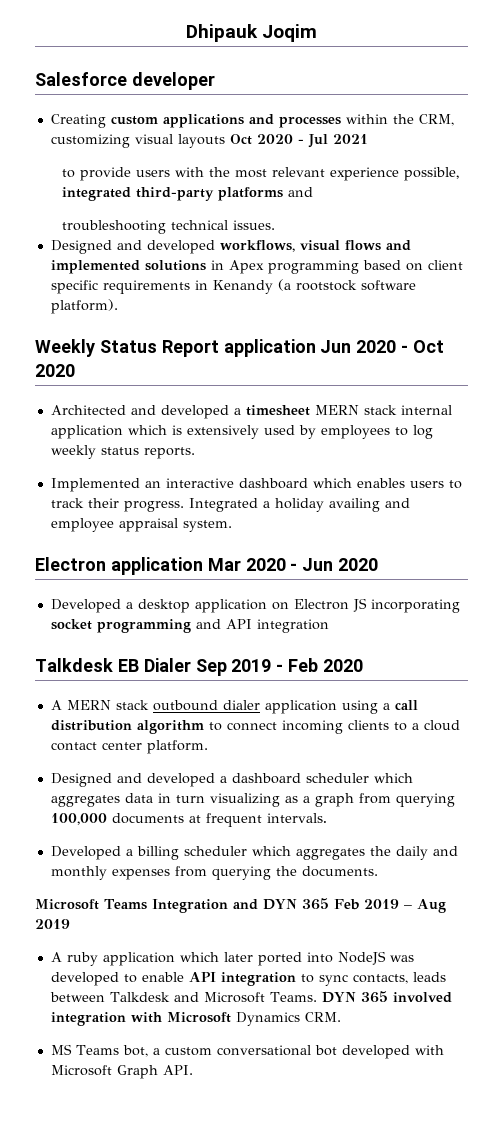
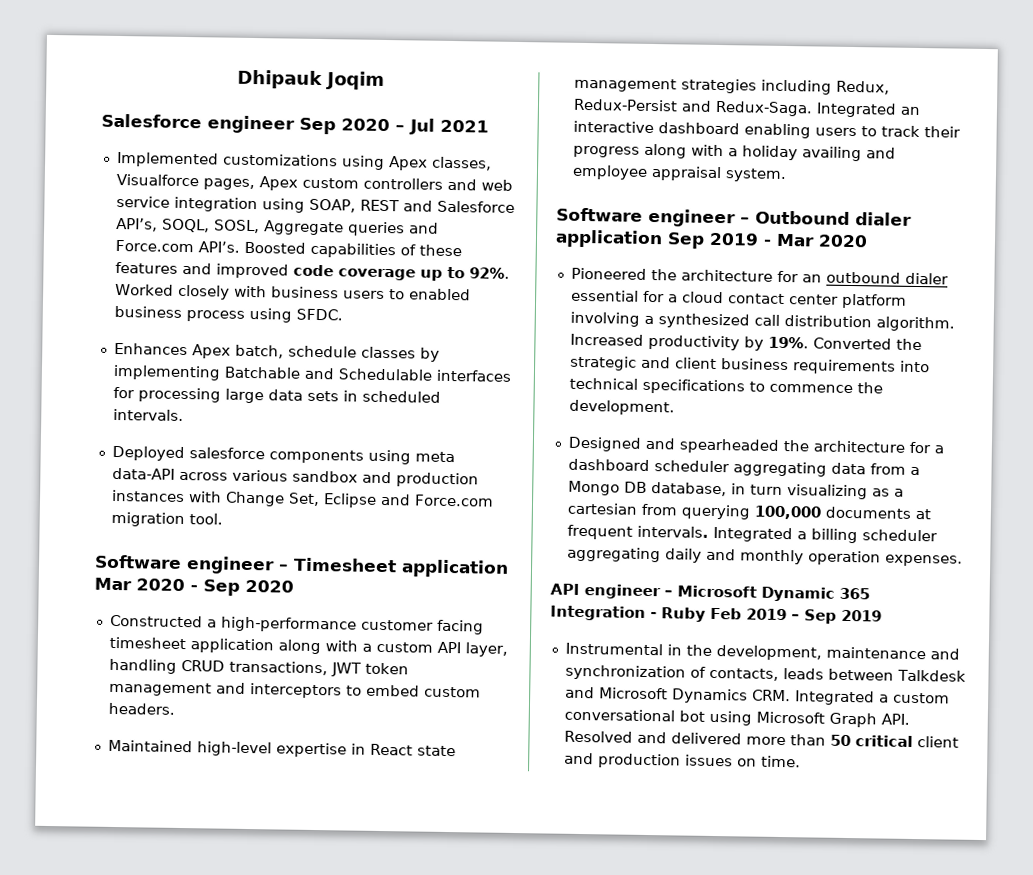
[131,72,215,90] [50,114,454,128] [50,134,368,148] [62,167,460,181] [62,187,314,201] [62,220,276,234] [50,240,411,254] [50,260,463,274] [50,279,416,294] [50,299,118,314] [35,339,445,357] [35,364,75,377] [50,405,452,419] [50,425,433,439] [50,445,195,459] [50,478,140,492] developer // Creating custom applications and processes within the CRM, customizing visual layouts Oct 2020 - Jul 2021 // to provide users with the most relevant experience possible, integrated third-party platforms and // troubleshooting technical issues. // Designed and developed workflows, visual flows and implemented solutions in Apex programming based on client specific requirements in Kenandy (a rootstock software platform). // Weekly Status Report application Jun 2020 - Oct 2020 // Architected and developed a timesheet MERN stack internal application which is extensively used by employees to log weekly status reports. // Implemented -> [207,115,489,135] [116,151,492,171] [115,173,513,191] [115,195,515,213] [115,217,439,237] [114,239,462,259] [114,261,510,281] [114,283,471,301] [113,305,343,323] [113,342,440,362] [112,364,511,382] [112,386,441,404] [112,408,184,421] [111,445,455,465] [111,467,479,488] [111,489,494,508] [110,511,223,528] [94,554,509,578] [94,577,294,596] [109,614,484,635] [108,636,508,657] [108,658,409,677] [108,681,481,699] [107,702,175,715] [107,739,456,758] [573,77,890,95] [572,98,897,118] engineer Sep 2020 – Jul 2021 // Implemented customizations using Apex classes, Visualforce pages, Apex custom controllers and web service integration using SOAP, REST and Salesforce API’s, SOQL, SOSL, Aggregate queries and Force.com API’s. Boosted capabilities of these features and improved code coverage up to 92%. Worked closely with business users to enabled business process using SFDC. // Enhances Apex batch, schedule classes by implementing Batchable and Schedulable interfaces for processing large data sets in scheduled intervals. // Deployed salesforce components using meta data-API across various sandbox and production instances with Change Set, Eclipse and Force.com migration tool. // Software engineer – Timesheet application Mar 2020 - Sep 2020 // Constructed a high-performance customer facing timesheet application along with a custom API layer, handling CRUD transactions, JWT token management and interceptors to embed custom headers. // Maintained high-level expertise in React state management strategies including Redux, Redux-Persist and Redux-Saga. Integrated
[312,478,405,488] which enables -> [743,123,811,139] enabling
[123,498,258,512] progress. Integrated -> [572,143,724,159] progress along with
[35,557,379,575] [50,598,460,613] [50,619,329,633] [35,658,191,672] Electron application Mar 2020 - Jun 2020 // Developed a desktop application on Electron JS incorporating socket programming and API integration // Talkdesk EB Dialer -> [556,207,912,228] [555,229,663,249] Software engineer – Outbound dialer application
[288,658,364,672] [50,700,418,714] [50,720,460,734] [50,740,208,754] [50,773,413,787] [50,793,153,807] Feb 2020 // A MERN stack outbound dialer application using a call distribution algorithm to connect incoming clients to a cloud contact center platform. // Designed and developed a dashboard scheduler which aggregates data -> [776,233,868,248] [570,267,949,285] [570,289,907,309] [569,311,955,332] [569,333,922,351] [569,355,930,375] [568,377,883,395] [568,399,675,416] [567,436,944,454] [567,458,920,477] [567,480,727,497] Mar 2020 // Pioneered the architecture for an outbound dialer essential for a cloud contact center platform involving a synthesized call distribution algorithm. Increased productivity by 19%. Converted the strategic and client business requirements into technical specifications to commence the development. // Designed and spearheaded the architecture for a dashboard scheduler aggregating data from a Mongo DB database,
[314,793,354,807] graph -> [566,502,638,515] cartesian
[50,846,121,860] // Developed -> [712,526,793,543] Integrated
[251,846,458,860] [50,866,378,880] [35,898,329,913] which aggregates the daily and monthly expenses from querying the documents. // Microsoft Teams Integration and DYN 365 -> [566,546,963,567] [550,583,870,602] [550,605,706,622] aggregating daily and monthly operation expenses. // API engineer – Microsoft Dynamic 365 Integration - Ruby
[416,899,446,913] Aug -> [804,609,837,624] Sep
[50,951,414,966] [50,972,348,986] A ruby application which later ported into NodeJS was developed to enable API integration to sync -> [564,642,960,661] [564,664,706,681] Instrumental in the development, maintenance and synchronization of
[269,991,452,1003] [50,1012,231,1026] Teams. DYN 365 involved integration with Microsoft -> (668, 693) none
[50,1044,148,1057] // MS Teams bot, -> [794,690,875,706] Integrated
[341,1045,444,1059] developed with -> [708,710,752,726] using
(193, 1070) none -> [563,730,959,748] [563,752,801,769] Resolved and delivered more than 50 critical client and production issues on time.

